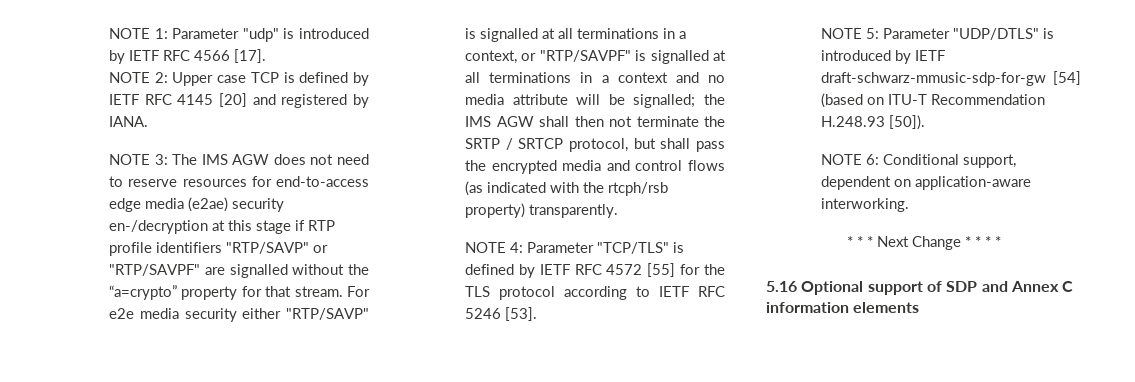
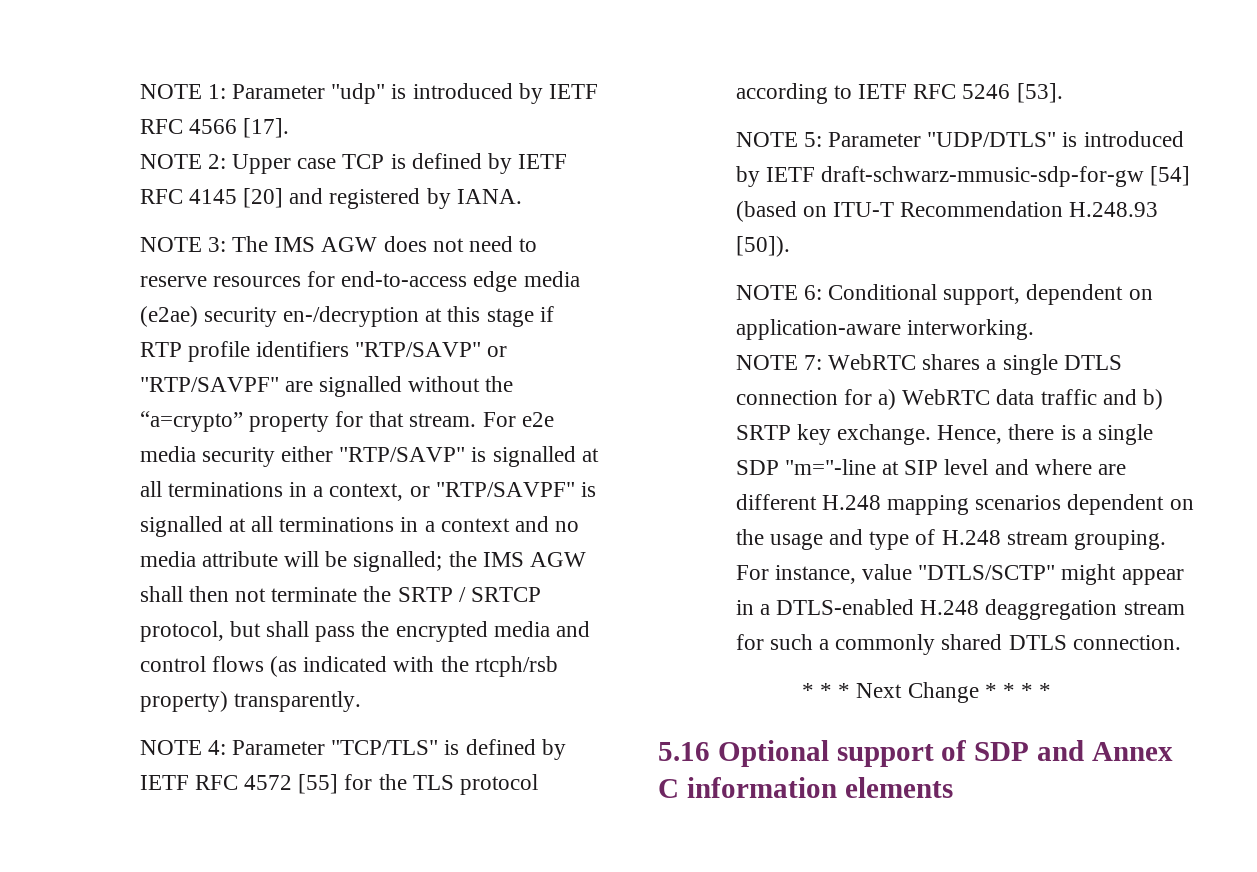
(909, 205) none -> [735,354,1122,375] [735,389,1164,410] [735,424,1154,445] [735,459,1127,475] [735,494,1194,515] [735,529,1167,550] [735,564,1184,585] [735,599,1185,620] [735,634,1181,655] // NOTE 7: WebRTC shares a single DTLS connection for a) WebRTC data traffic and b) SRTP key exchange. Hence, there is a single SDP "m="-line at SIP level and where are different H.248 mapping scenarios dependent on the usage and type of H.248 stream grouping. For instance, value "DTLS/SCTP" might appear in a DTLS-enabled H.248 deaggregation stream for such a commonly shared DTLS connection.

